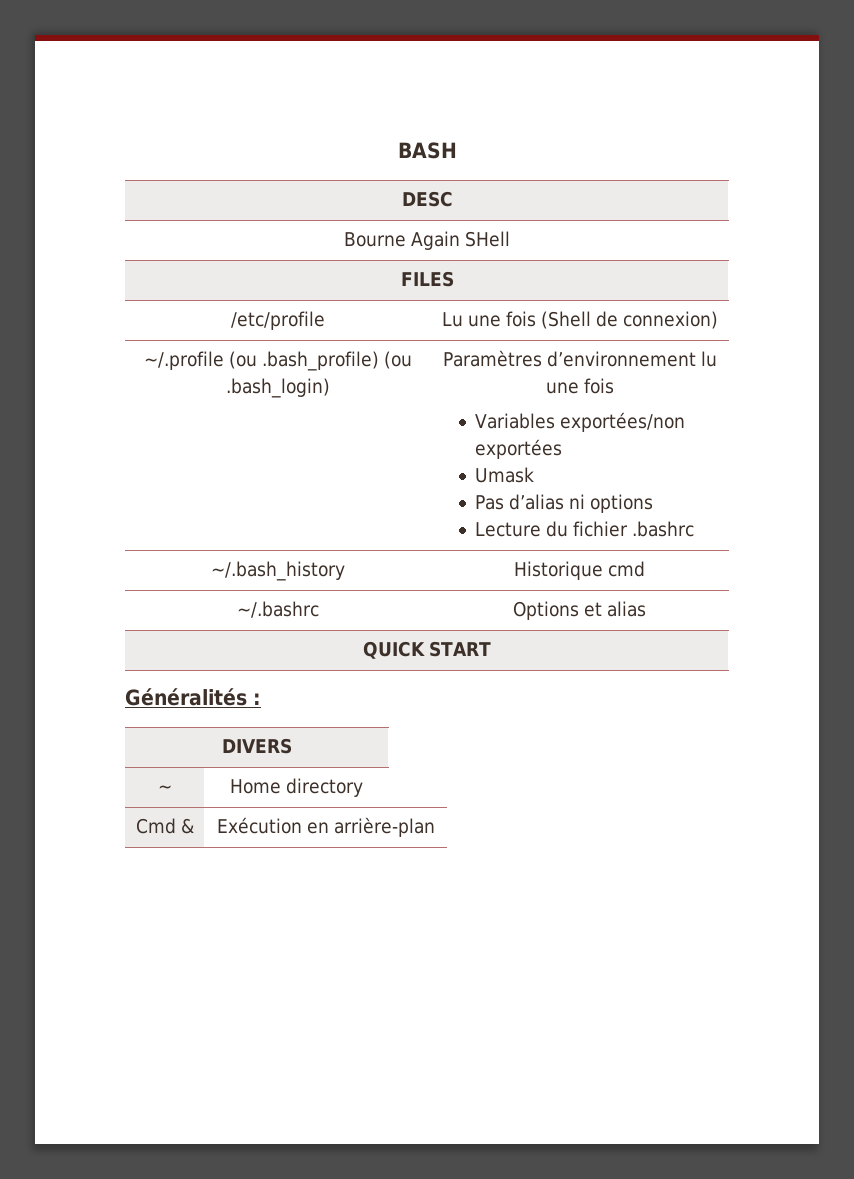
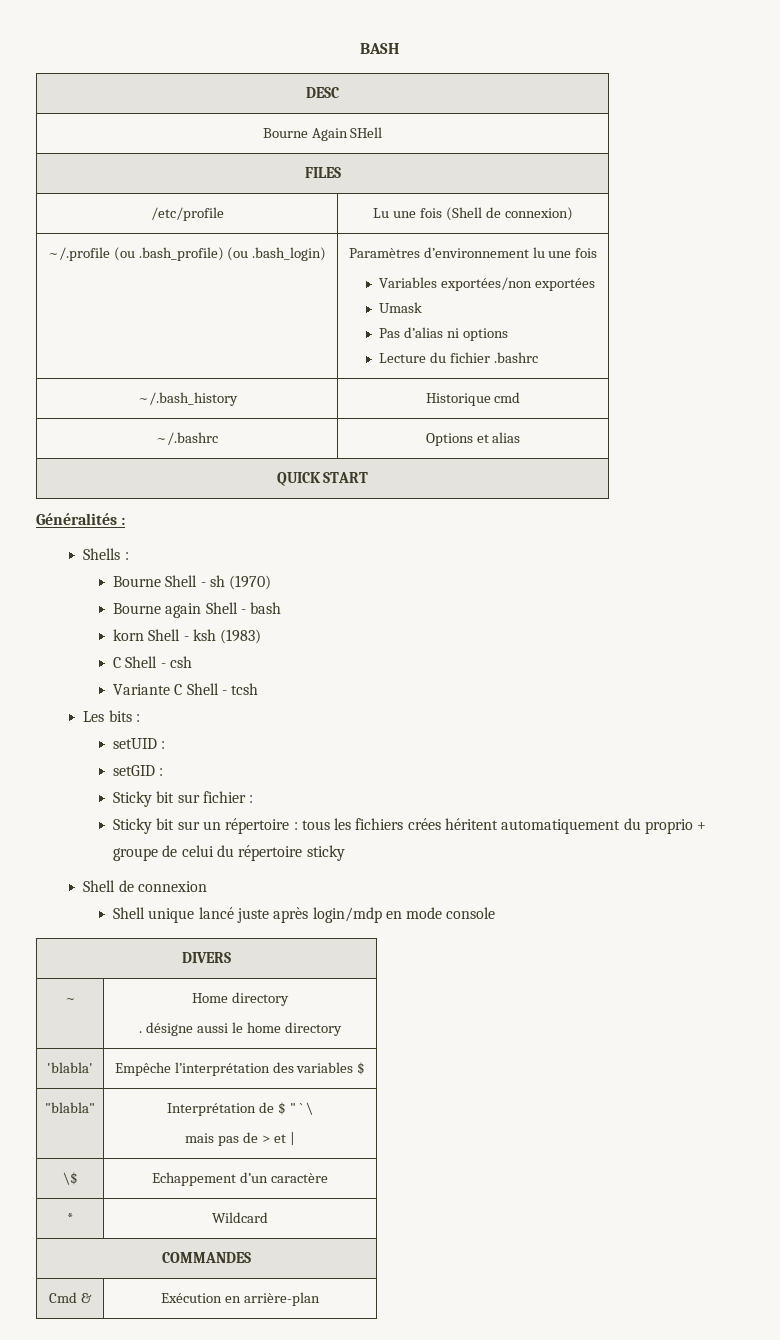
[222,738,292,754] [158,785,172,793] [230,778,363,797] // DIVERS // ~ | Home directory -> [83,548,129,560] [112,575,272,590] [112,602,282,618] [112,629,262,644] [112,656,192,668] [112,683,259,695] [83,710,140,722] [112,738,166,749] [112,765,164,776] [112,791,254,807] [112,818,707,834] [112,845,345,861] [83,880,207,892] [112,907,496,923] [182,952,231,963] [64,998,76,1003] [192,992,289,1006] [139,1022,342,1036] [47,1062,93,1073] [114,1062,366,1076] [45,1102,95,1113] [167,1102,313,1116] [185,1132,295,1146] [62,1172,78,1185] [152,1172,328,1186] [67,1213,73,1223] [212,1212,268,1223] [162,1252,251,1263] // Shells : // Bourne Shell - sh (1970) // Bourne again Shell - bash // korn Shell - ksh (1983) // C Shell - csh // Variante C Shell - tcsh // Les bits : // setUID : // setGID : // Sticky bit sur fichier : // Sticky bit sur un répertoire : tous les fichiers crées héritent automatiquement du proprio + groupe de celui du répertoire sticky // Shell de connexion // Shell unique lancé juste après login/mdp en mode console // DIVERS // ~ | Home directory // . désigne aussi le home directory // 'blabla' | Empêche l’interprétation des variables $ // "blabla" | Interprétation de $ " ` \ // mais pas de > et | // \$ | Echappement d’un caractère // * | Wildcard // COMMANDES

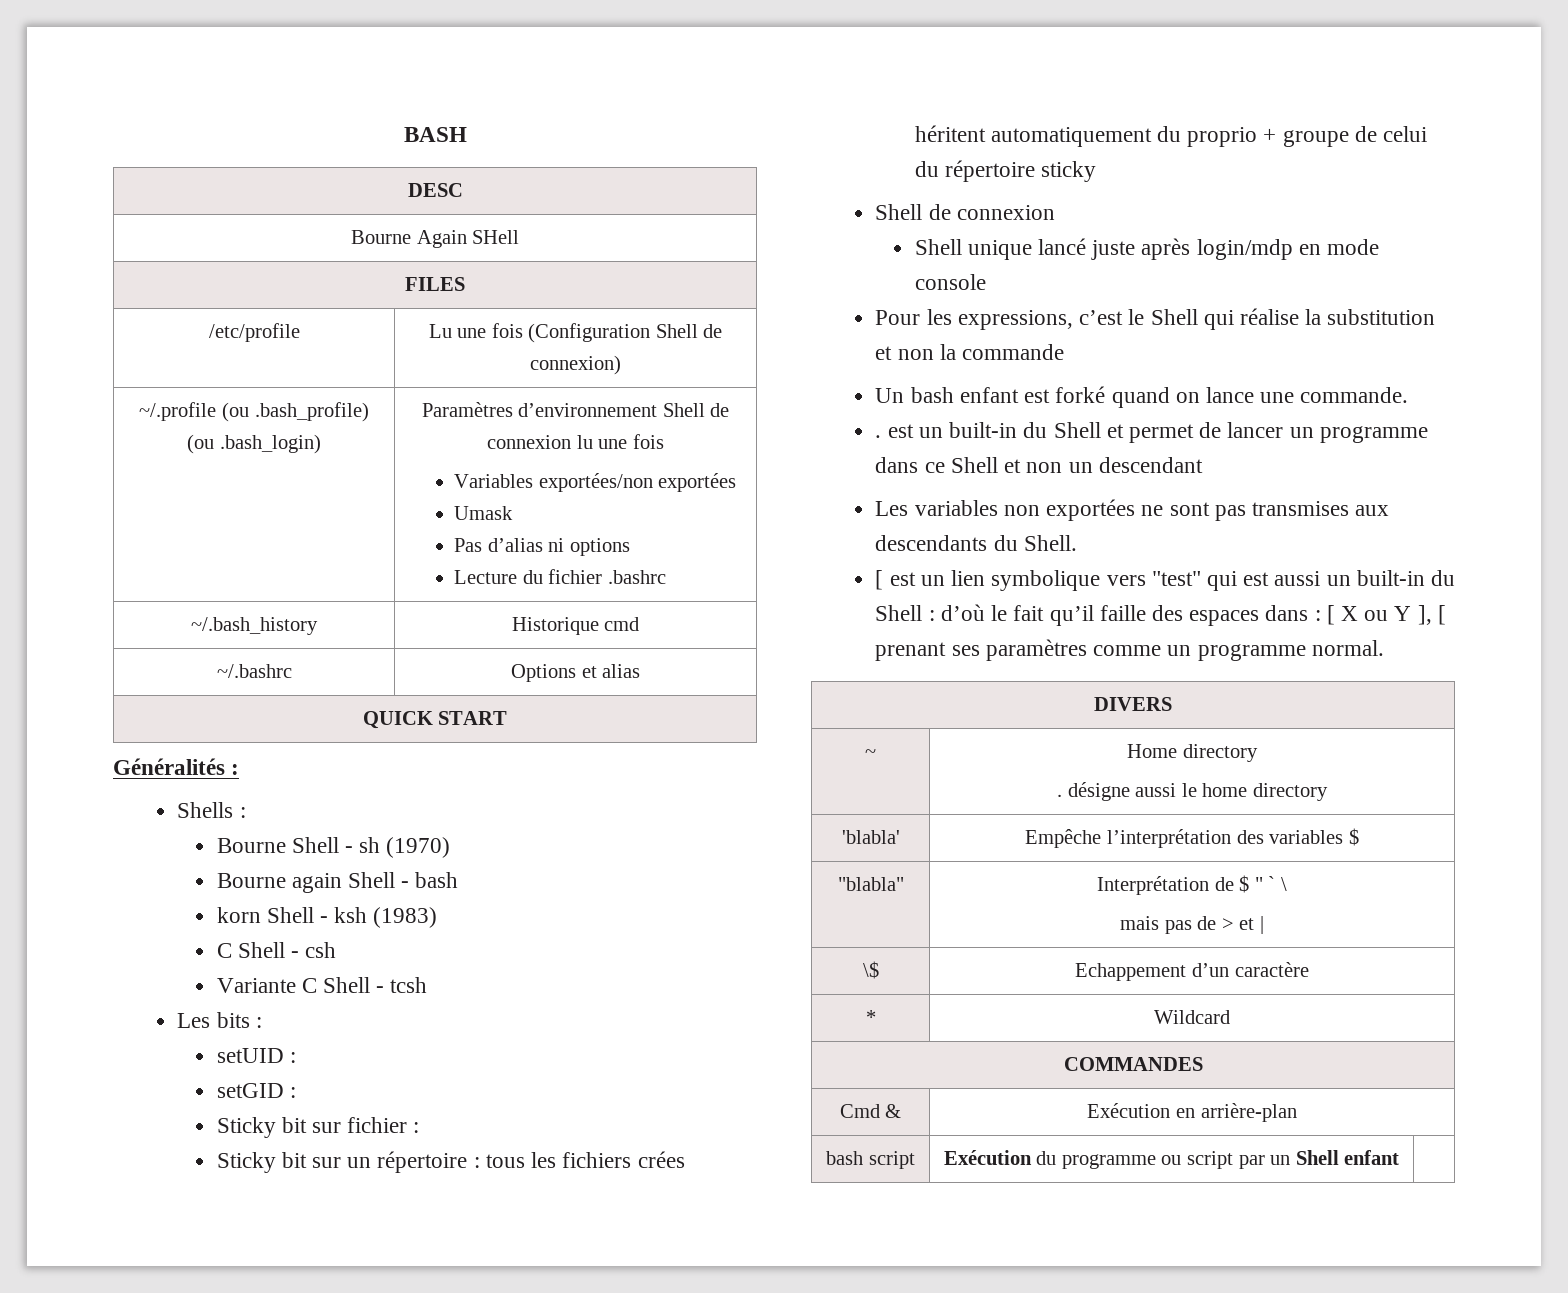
[445,207,482,221] (Shell -> [528,323,698,343] (Configuration Shell
(529, 252) none -> [662,403,730,417] [487,435,572,449] Shell de connexion
(496, 913) none -> [875,308,1436,330] [875,344,1065,360] [875,386,1409,408] [875,422,1428,443] [875,457,1203,473] [875,499,1390,521] [875,535,1077,551] [875,570,1455,591] [875,604,1446,626] [875,639,1384,661] // Pour les expressions, c’est le Shell qui réalise la substitution et non la commande // Un bash enfant est forké quand on lance une commande. // . est un built-in du Shell et permet de lancer un programme dans ce Shell et non un descendant // Les variables non exportées ne sont pas transmises aux descendants du Shell. // [ est un lien symbolique vers "test" qui est aussi un built-in du Shell : d’où le fait qu’il faille des espaces dans : [ X ou Y ], [ prenant ses paramètres comme un programme normal.
(320, 1299) none -> [826,1151,915,1169] [943,1150,1400,1169] // bash script | Exécution du programme ou script par un Shell enfant |

